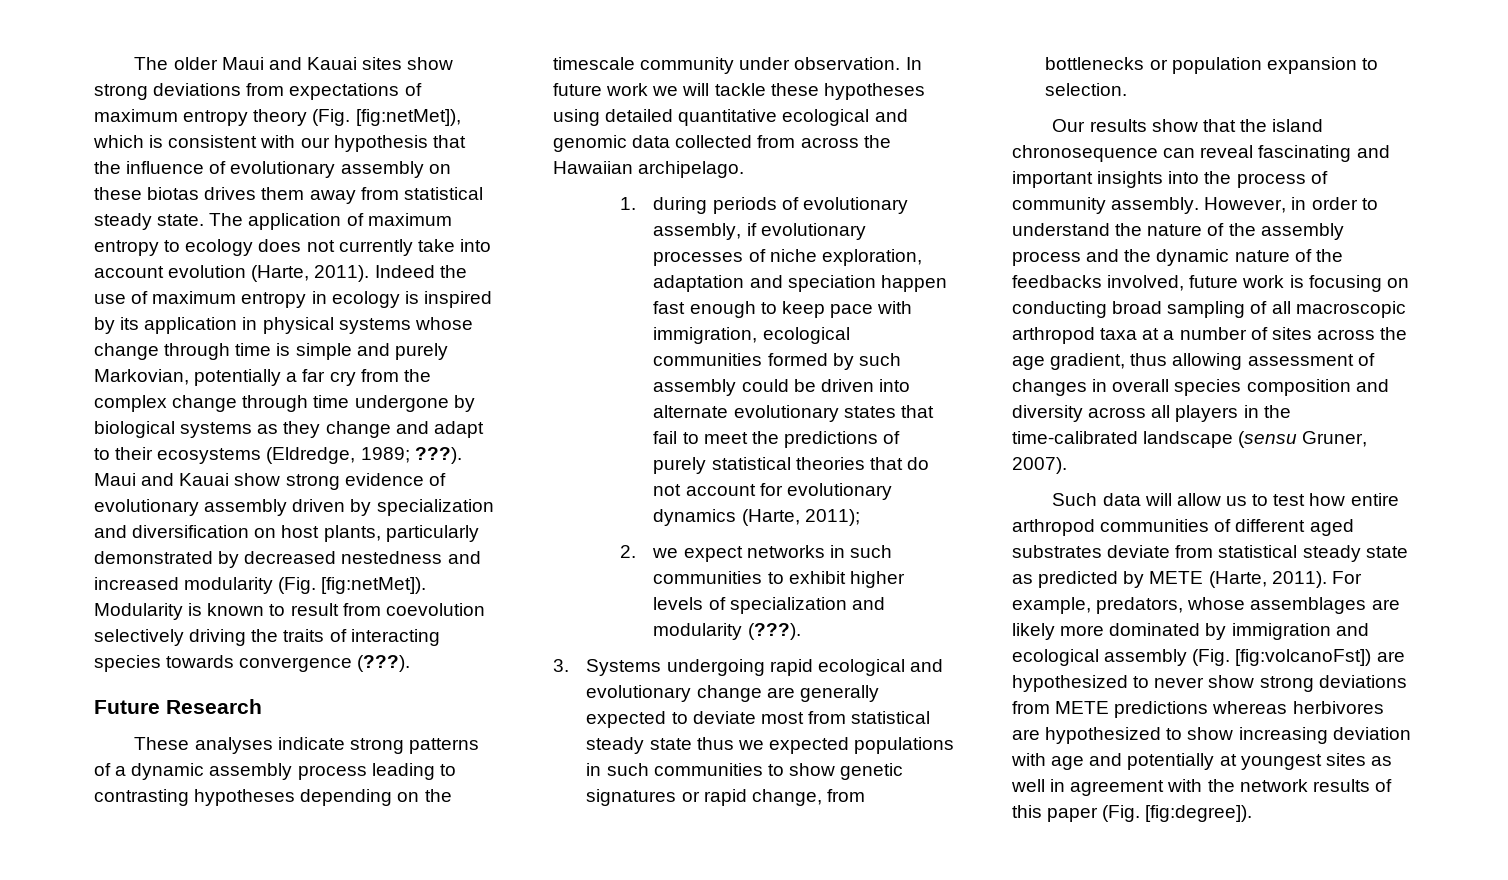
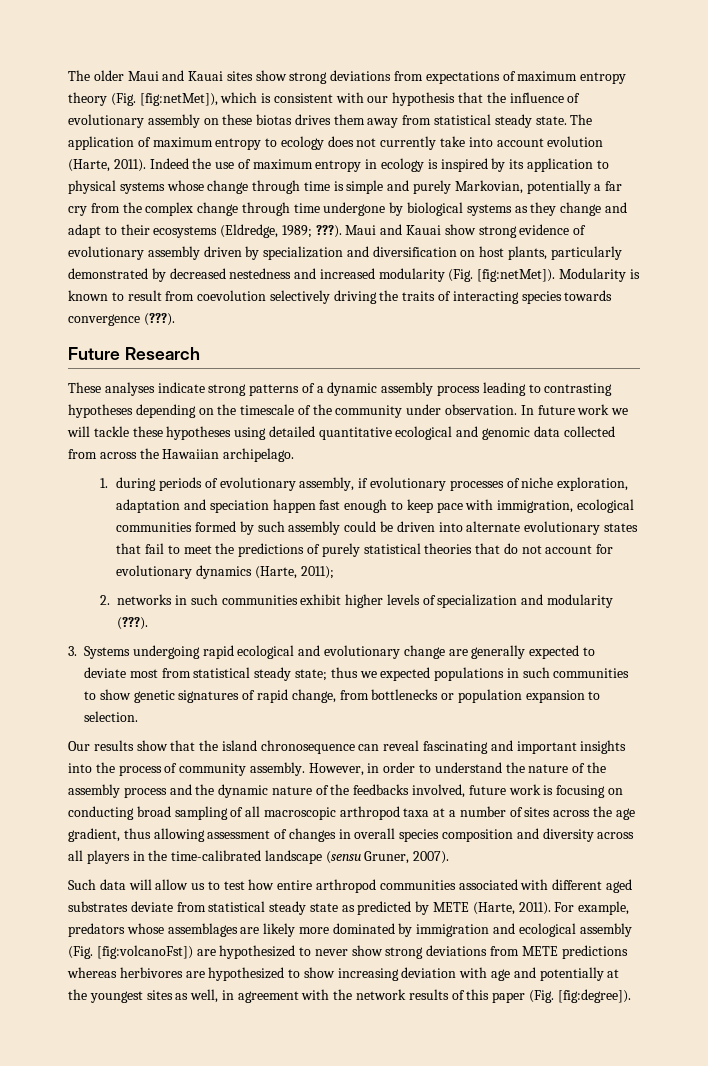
[242,317,258,330] in -> [596,160,609,169] to
(635, 63) none -> [297,404,332,415] of the
[652,546,743,562] we expect -> (111, 600) none
[767,572,784,584] to -> (298, 600) none
[649,738,692,750] state -> [294,669,327,681] state;
[681,791,700,802] or -> [242,690,256,700] of
[1214,519,1232,532] of -> [458,879,549,890] associated with
[1096,597,1184,614] predators, -> [68,923,125,937] predators
(1237, 760) none -> [68,989,87,1000] the
[1011,779,1045,792] well -> [190,989,219,1003] well,

